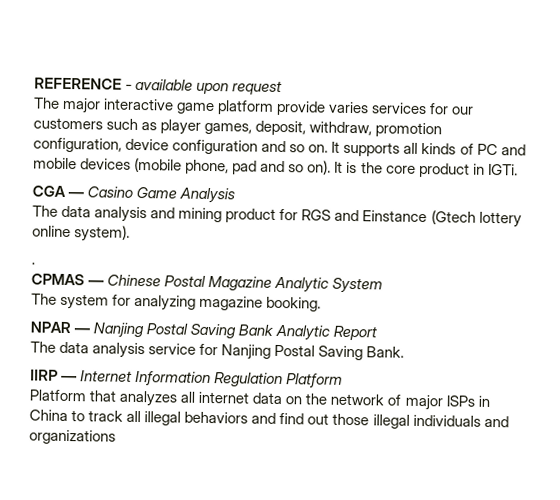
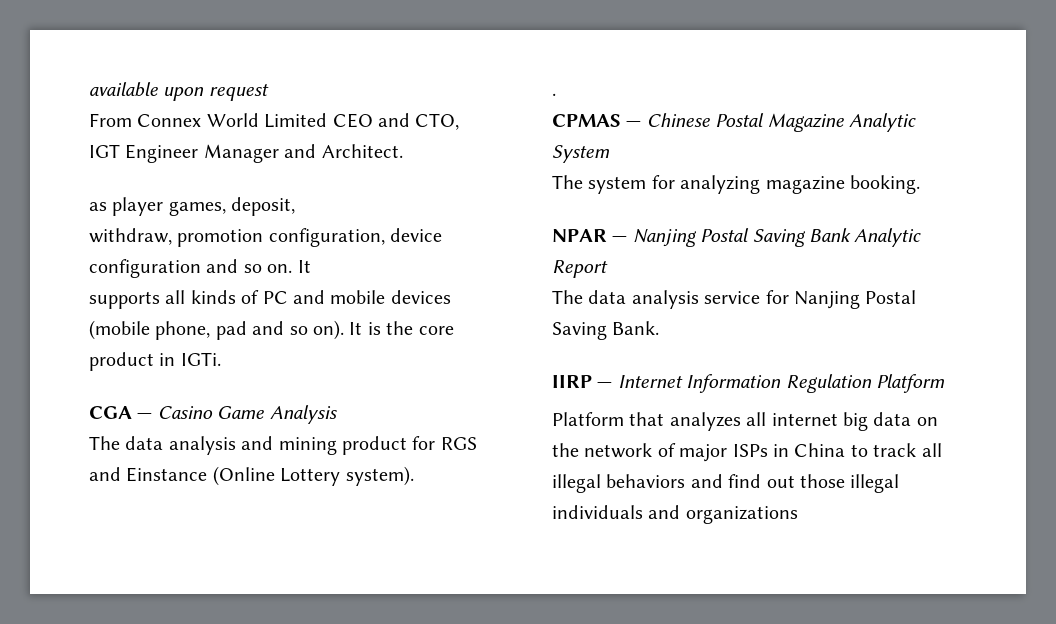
[34,77,133,90] REFERENCE - -> (89, 89) none
[33,97,475,116] [33,117,139,130] The major interactive game platform provide varies services for our customers such -> [89,113,460,130] [89,144,403,163] From Connex World Limited CEO and CTO, // IGT Engineer Manager and Architect. //
(307, 128) none -> (296, 206) //
(341, 147) none -> (311, 266) //
[430,210,522,228] [32,225,71,238] (Gtech lottery online -> [212,466,341,486] (Online Lottery
(250, 397) none -> [843,412,868,431] big

